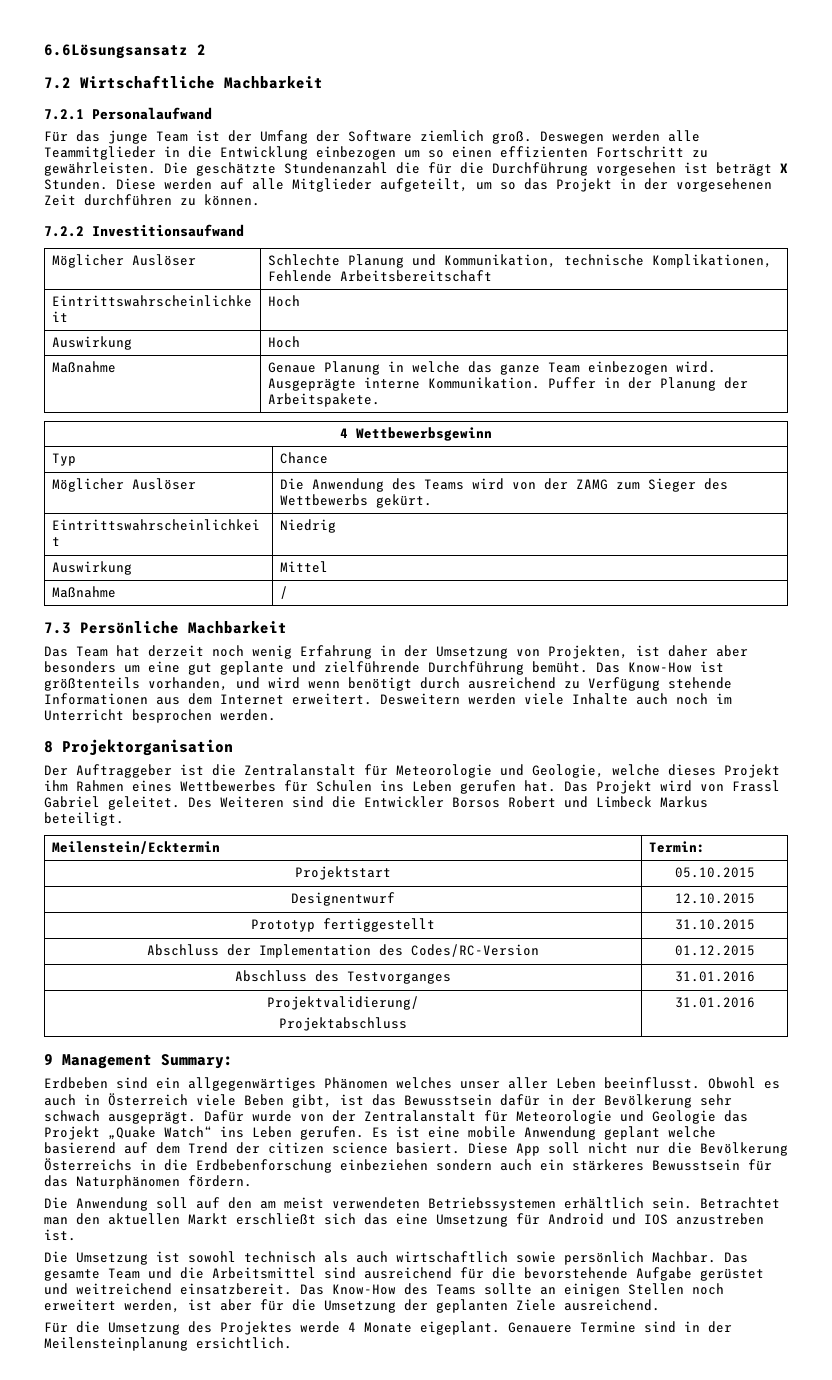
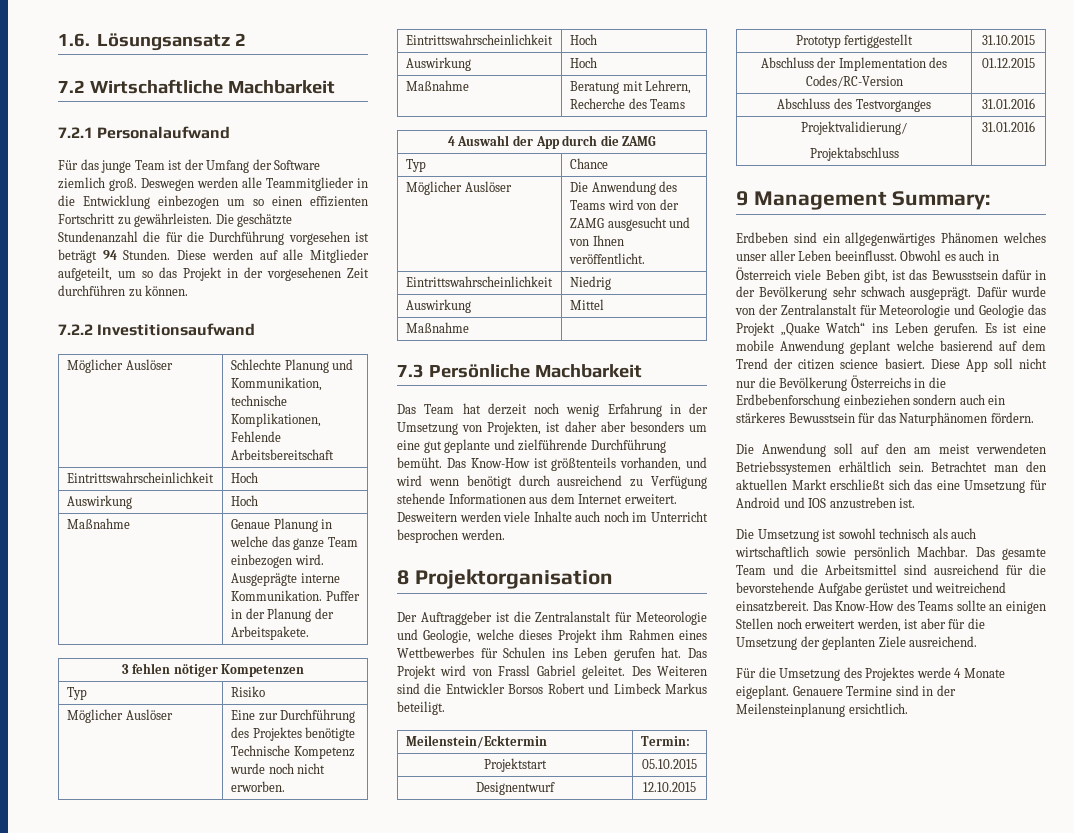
[44,44,188,59] 6.6Lösungsansatz -> [58,33,230,51] 1.6. Lösungsansatz
[780,163,788,173] X -> [102,250,117,260] 94
[340,427,492,441] 4 Wettbewerbsgewinn -> [121,663,305,677] [66,687,87,700] [230,686,265,697] [66,709,173,723] [230,709,356,723] [230,727,356,741] [230,745,355,759] [229,763,326,774] [230,781,285,792] [405,34,553,45] [569,34,597,45] [405,57,471,71] [569,57,597,68] [405,80,469,91] [569,80,692,94] [569,98,686,109] [447,135,657,149] 3 fehlen nötiger Kompetenzen // Typ | Risiko // Möglicher Auslöser | Eine zur Durchführung des Projektes benötigte Technische Kompetenz wurde noch nicht erworben. // Eintrittswahrscheinlichkeit | Hoch // Auswirkung | Hoch // Maßnahme | Beratung mit Lehrern, Recherche des Teams // 4 Auswahl der App durch die ZAMG
[615,478,728,492] [279,494,432,508] zum Sieger des Wettbewerbs gekürt. -> [607,217,691,231] [568,235,624,246] [568,253,645,264] ausgesucht und von Ihnen veröffentlicht.
[279,586,288,599] / -> (469, 327) none

